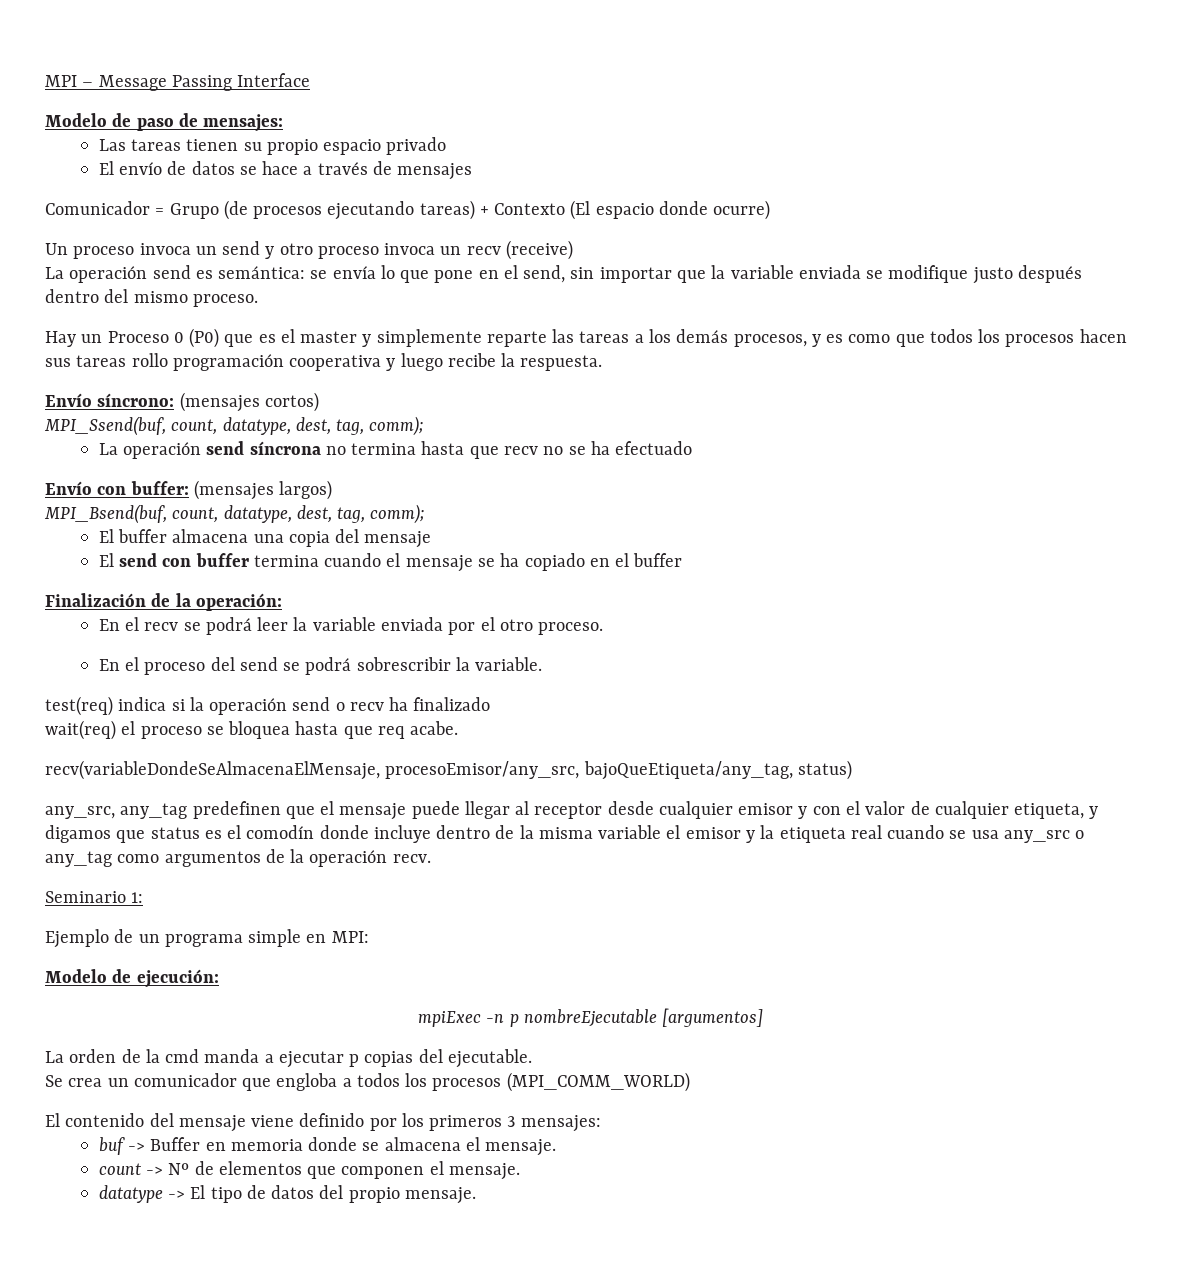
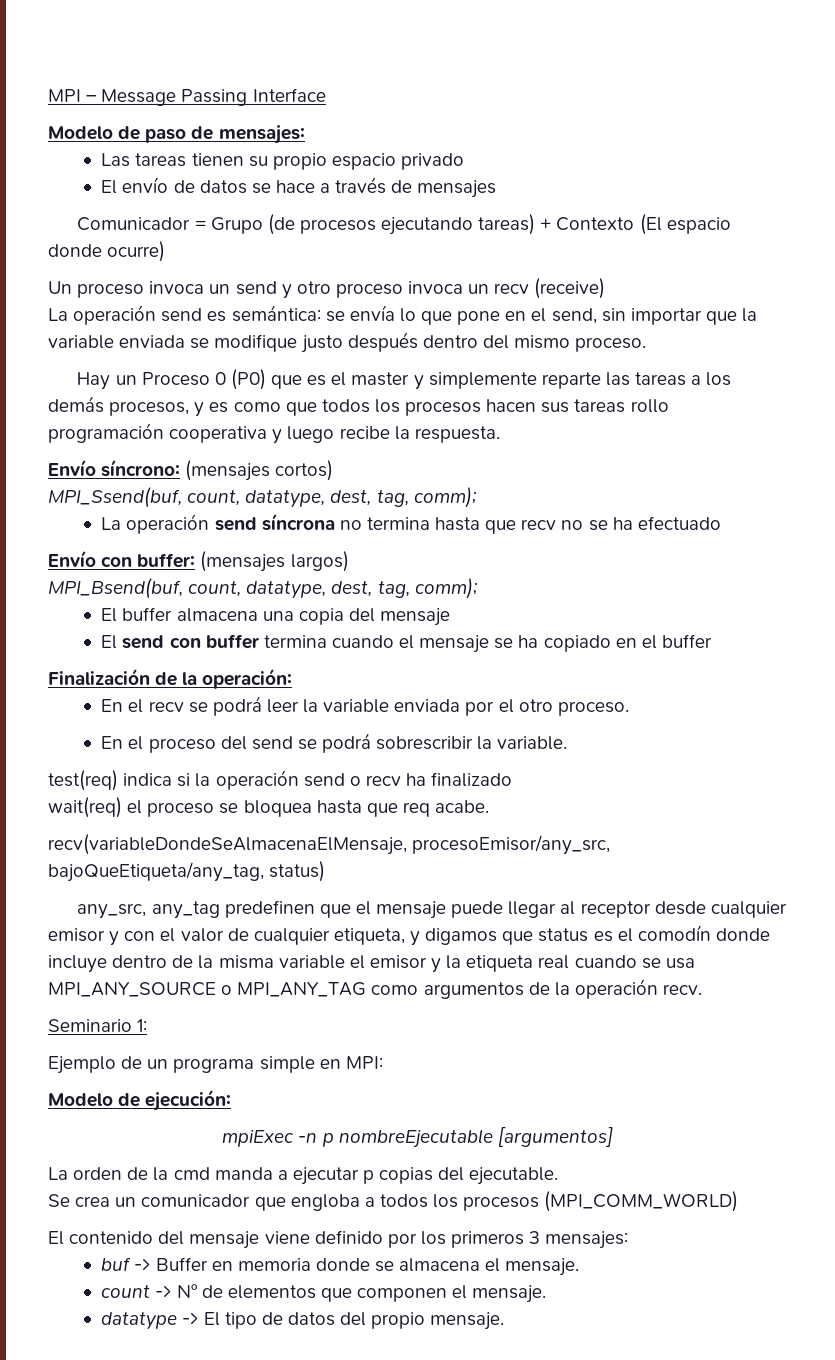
[1003,830,1085,843] [45,851,112,867] any_src o any_tag -> [48,982,367,997] MPI_ANY_SOURCE o MPI_ANY_TAG

